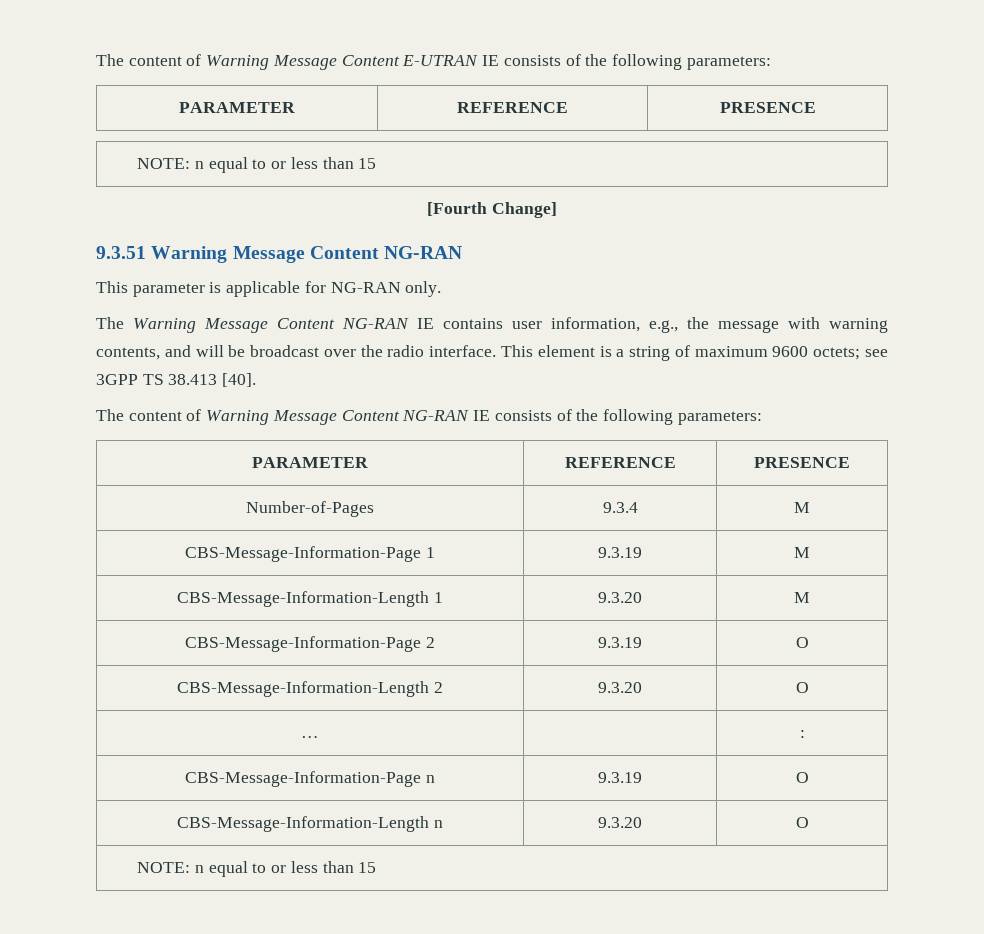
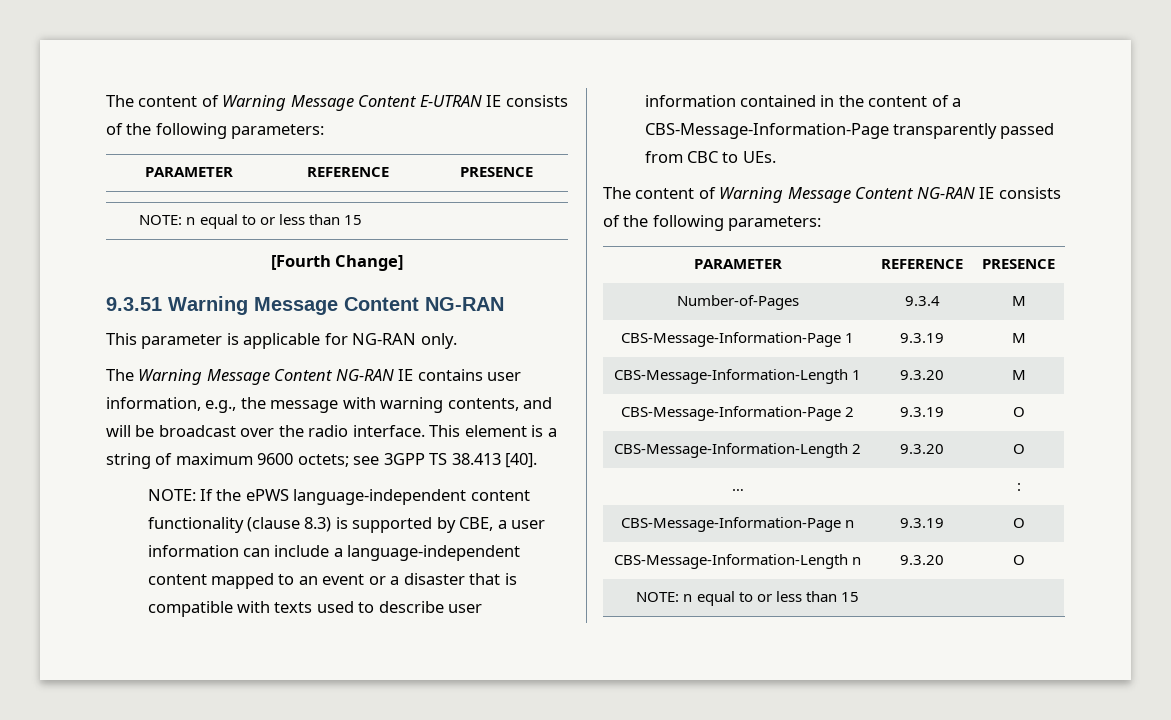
(257, 380) none -> [147,489,530,505] [147,517,546,533] [147,545,521,561] [147,573,517,589] [147,601,483,617] [644,95,962,107] [644,123,1055,139] [644,151,776,163] // NOTE: If the ePWS language-independent content functionality (clause 8.3) is supported by CBE, a user information can include a language-independent content mapped to an event or a disaster that is compatible with texts used to describe user information contained in the content of a CBS-Message-Information-Page transparently passed from CBC to UEs.

